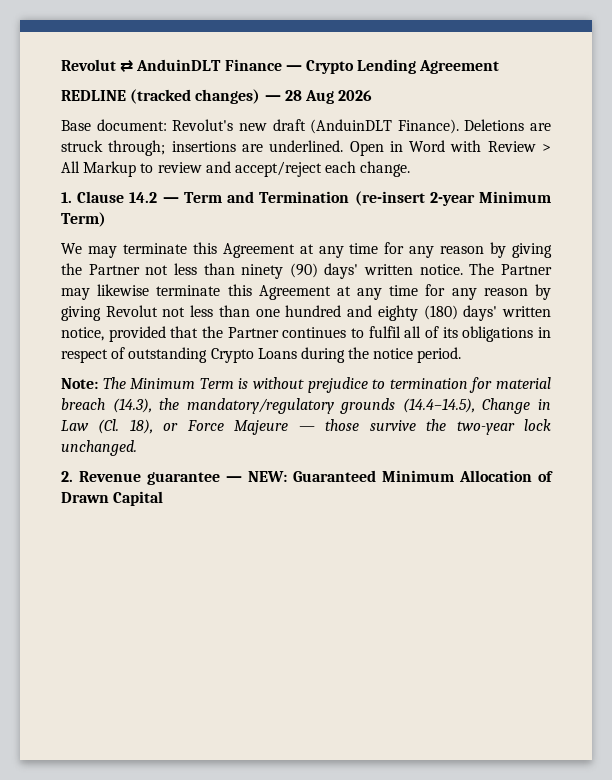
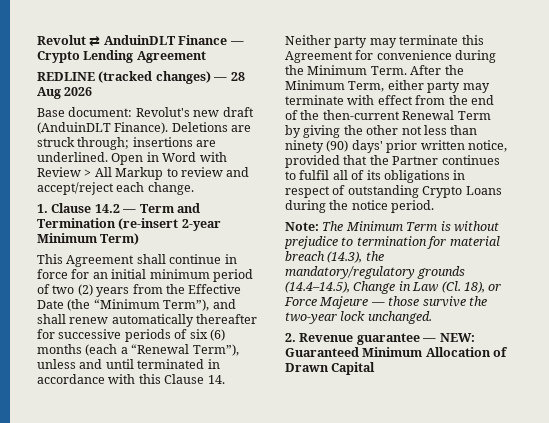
[61,242,485,258] We may terminate this Agreement at any time for any reason -> [37,254,237,267] [37,269,253,282] [37,284,242,297] [37,299,236,311] [37,314,258,327] [37,329,225,342] [37,344,239,356] [37,359,220,369] [37,374,225,384] [285,35,484,48] [285,50,497,63] [285,65,464,75] [285,80,490,93] [285,95,494,105] [285,110,491,120] This Agreement shall continue in force for an initial minimum period of two (2) years from the Effective Date (the “Minimum Term”), and shall renew automatically thereafter for successive periods of six (6) months (each a “Renewal Term”), unless and until terminated in accordance with this Clause 14. Neither party may terminate this Agreement for convenience during the Minimum Term. After the Minimum Term, either party may terminate with effect from the end of the then-current Renewal Term
[88,264,140,275] Partner -> [366,125,399,135] other
[364,263,552,275] [61,284,551,300] [61,305,498,321] written notice. The Partner may likewise terminate this Agreement at any time for any reason by giving Revolut not less than one hundred and eighty (180) days' -> [386,140,418,153] prior

